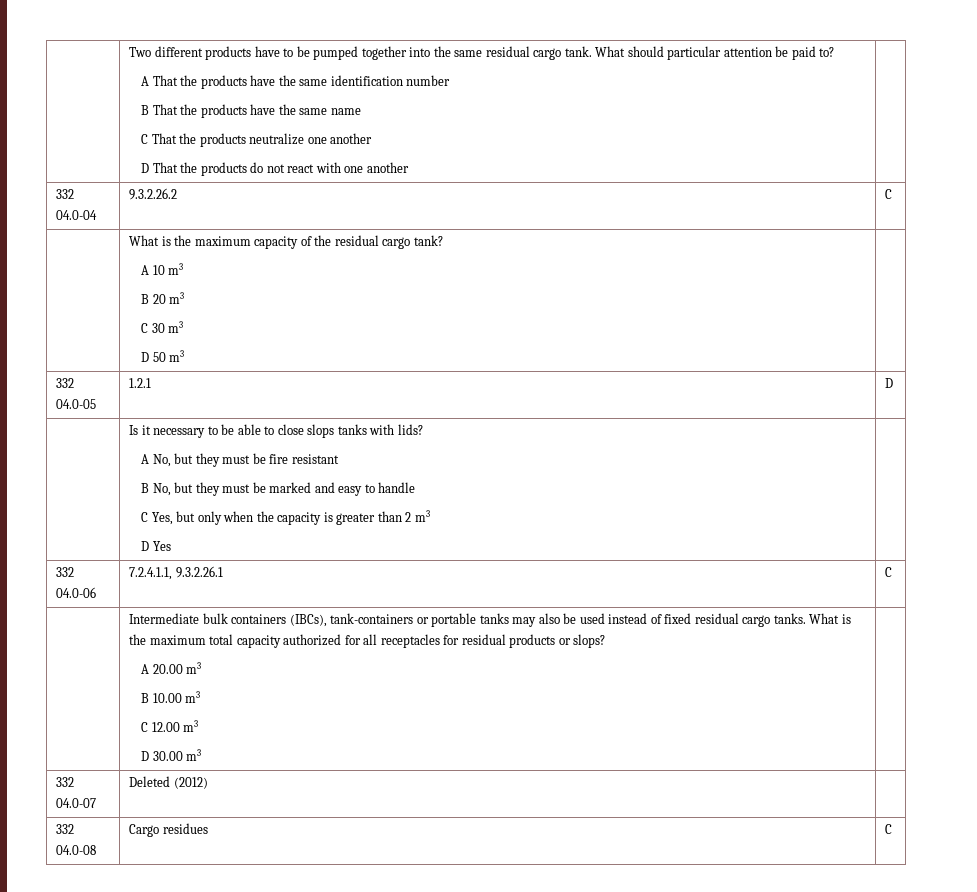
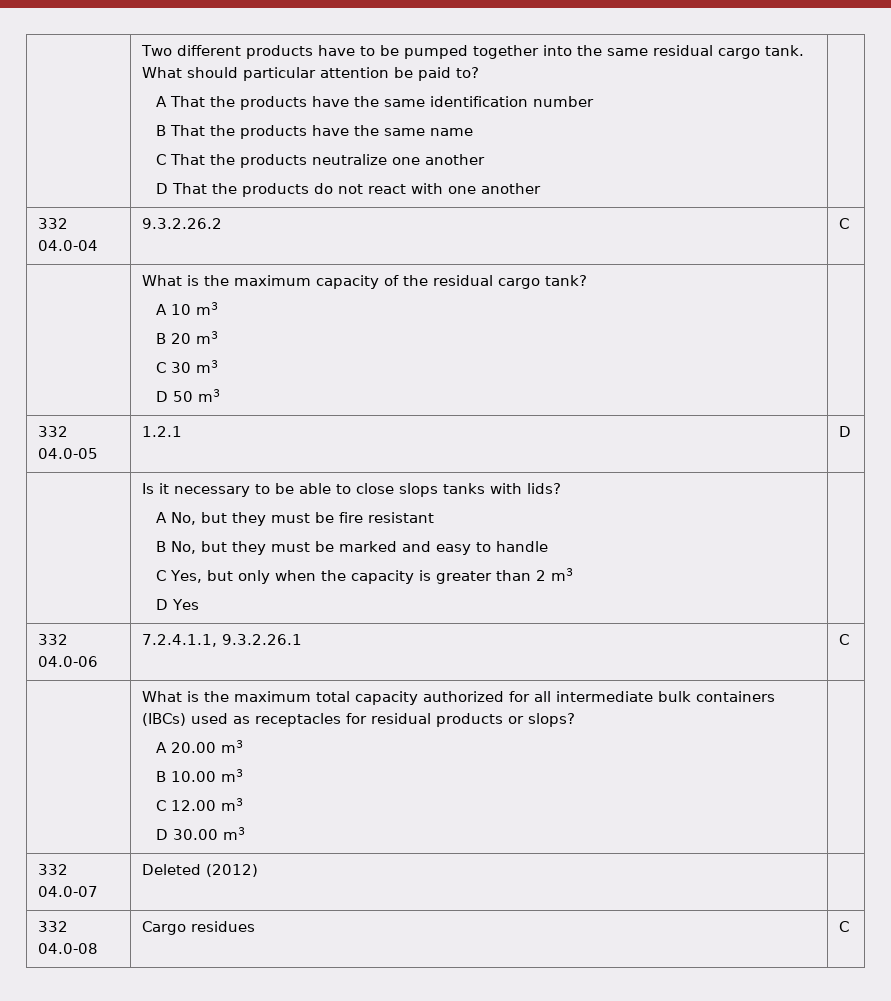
[129,613,806,627] Intermediate bulk containers (IBCs), tank-containers or portable tanks may also be used instead of fixed residual cargo tanks. -> (849, 639) none
(378, 639) none -> [555,691,775,702] [141,713,250,726] intermediate bulk containers (IBCs) used as

